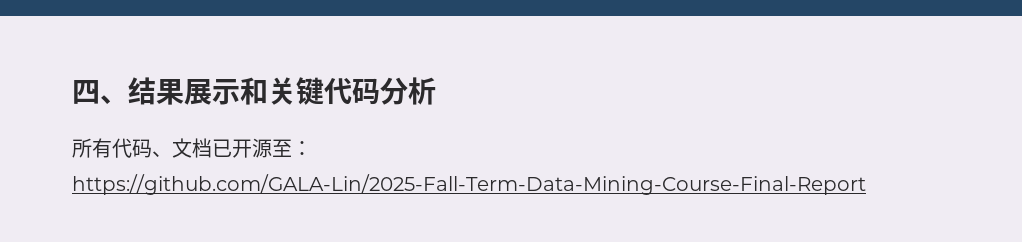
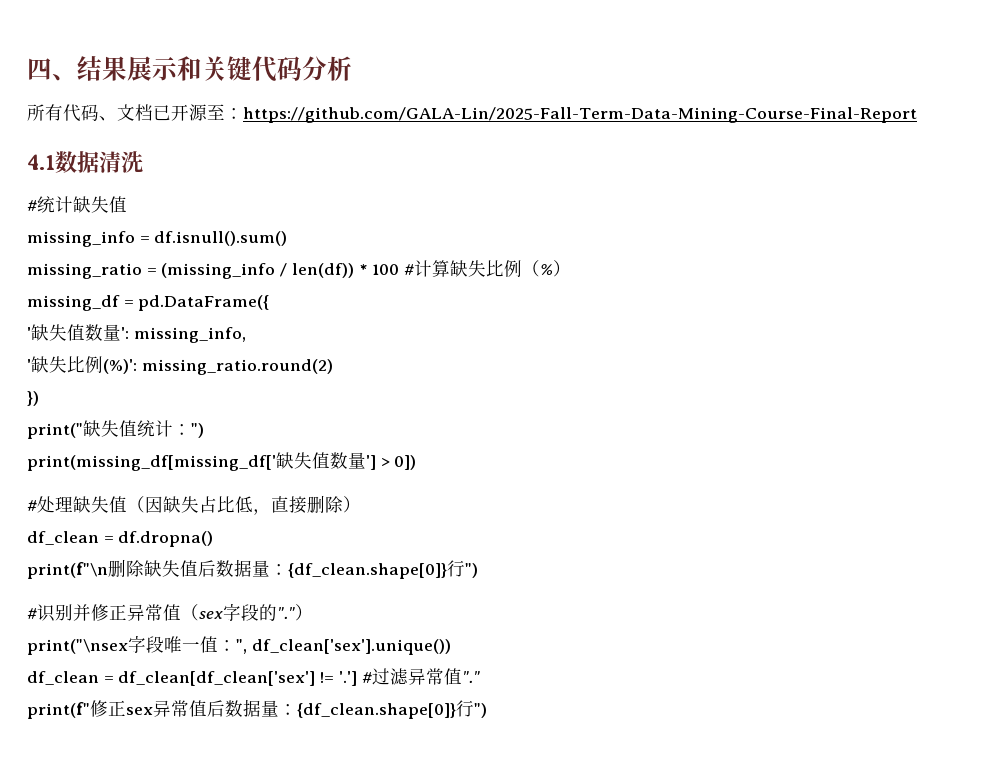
(866, 184) none -> [27,151,143,173] [27,196,127,213] [27,231,288,247] [27,260,572,279] [27,295,270,311] [27,324,246,343] [27,356,333,375] [27,391,39,406] [27,420,204,439] [27,452,417,471] [27,495,361,515] [27,531,214,547] [27,559,478,579] [27,603,313,622] [27,635,451,655] [27,668,480,686] [27,699,487,719] // 4.1数据清洗 // #统计缺失值 // missing_info = df.isnull().sum() // missing_ratio = (missing_info / len(df)) * 100 #计算缺失比例（%） // missing_df = pd.DataFrame({ // '缺失值数量': missing_info, // '缺失比例(%)': missing_ratio.round(2) // }) // print("缺失值统计：") // print(missing_df[missing_df['缺失值数量'] > 0]) // #处理缺失值（因缺失占比低，直接删除） // df_clean = df.dropna() // print(f"\n删除缺失值后数据量：{df_clean.shape[0]}行") // #识别并修正异常值（sex字段的"."） // print("\nsex字段唯一值：", df_clean['sex'].unique()) // df_clean = df_clean[df_clean['sex'] != '.'] #过滤异常值"." // print(f"修正sex异常值后数据量：{df_clean.shape[0]}行")

